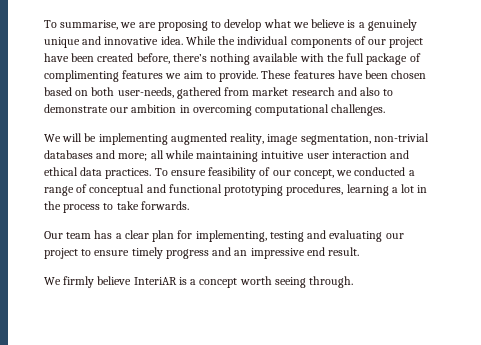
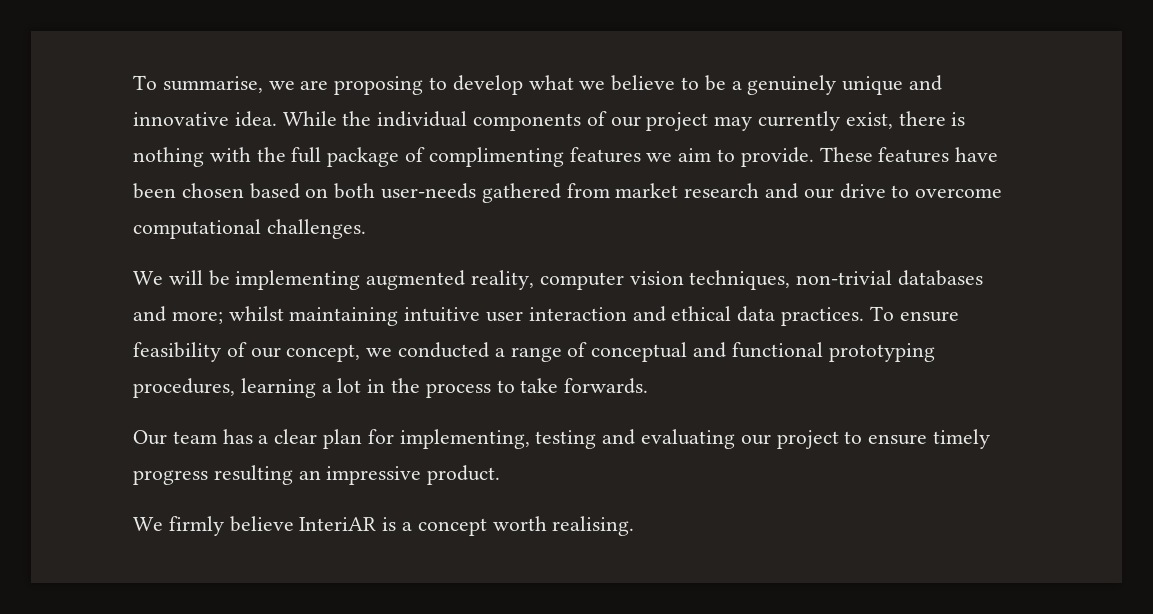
[347,20,356,28] is -> [681,75,726,91] to be
[44,53,299,65] have been created before, there’s nothing available -> [714,111,966,131] [133,147,204,167] may currently exist, there is nothing
[117,87,174,98] user-needs, -> [381,183,477,199] user-needs
[360,87,394,96] [44,104,252,116] also to demonstrate our ambition in overcoming -> [803,183,1003,199] our drive to overcome
[267,134,371,145] image segmentation, -> [539,270,791,290] computer vision techniques,
[150,150,194,159] all while -> [228,306,284,321] whilst
[212,247,232,256] and -> [213,465,293,485] resulting
[306,247,360,256] end result. -> [427,465,501,485] product.
[274,276,354,288] seeing through. -> [552,516,635,536] realising.

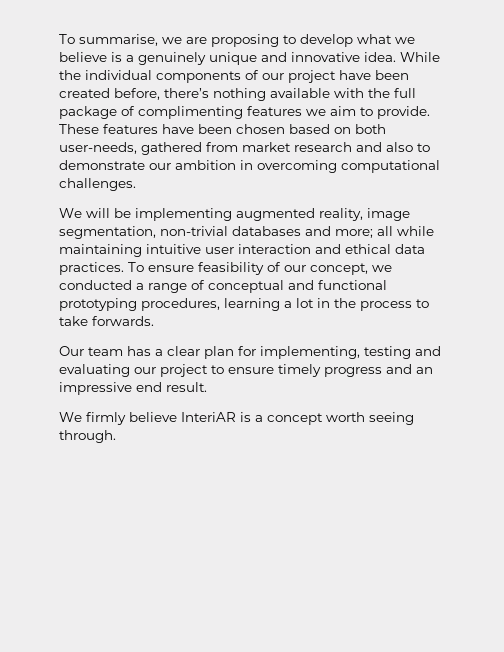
[681,75,726,91] to be -> [111,52,122,62] is
[714,111,966,131] [133,147,204,167] may currently exist, there is nothing -> [339,70,409,80] [59,88,330,101] have been created before, there’s nothing available
[381,183,477,199] user-needs -> [59,142,137,154] user-needs,
[803,183,1003,199] our drive to overcome -> [386,142,430,152] [59,160,337,173] also to demonstrate our ambition in overcoming
[539,270,791,290] computer vision techniques, -> [367,208,410,221] [59,226,156,239] image segmentation,
[228,306,284,321] whilst -> [377,226,434,236] all while
[213,465,293,485] resulting -> [386,364,412,374] and
[427,465,501,485] product. -> [136,382,207,392] end result.
[552,516,635,536] realising. -> [369,412,414,425] [59,430,116,443] seeing through.

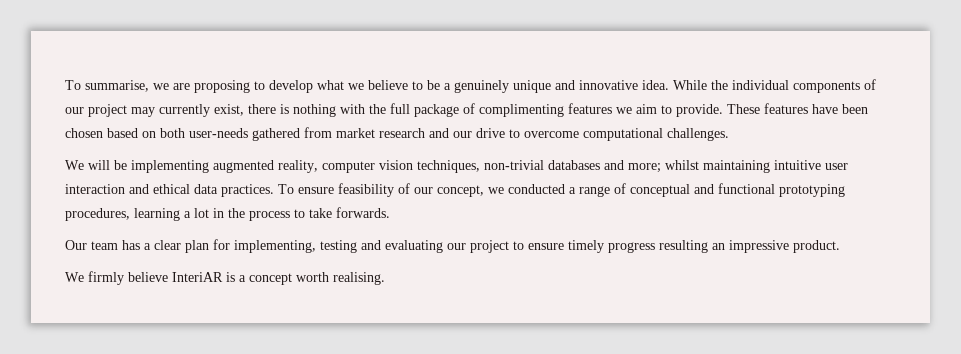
[111,52,122,62] is -> [412,80,440,90] to be
[339,70,409,80] [59,88,330,101] have been created before, there’s nothing available -> [131,104,336,117] may currently exist, there is nothing
[59,142,137,154] user-needs, -> [189,128,248,138] user-needs
[386,142,430,152] [59,160,337,173] also to demonstrate our ambition in overcoming -> [453,128,579,138] our drive to overcome
[367,208,410,221] [59,226,156,239] image segmentation, -> [322,160,480,173] computer vision techniques,
[377,226,434,236] all while -> [665,160,699,170] whilst
[386,364,412,374] and -> [659,240,708,253] resulting
[136,382,207,392] end result. -> [793,240,840,253] product.
[369,412,414,425] [59,430,116,443] seeing through. -> [333,272,385,285] realising.

